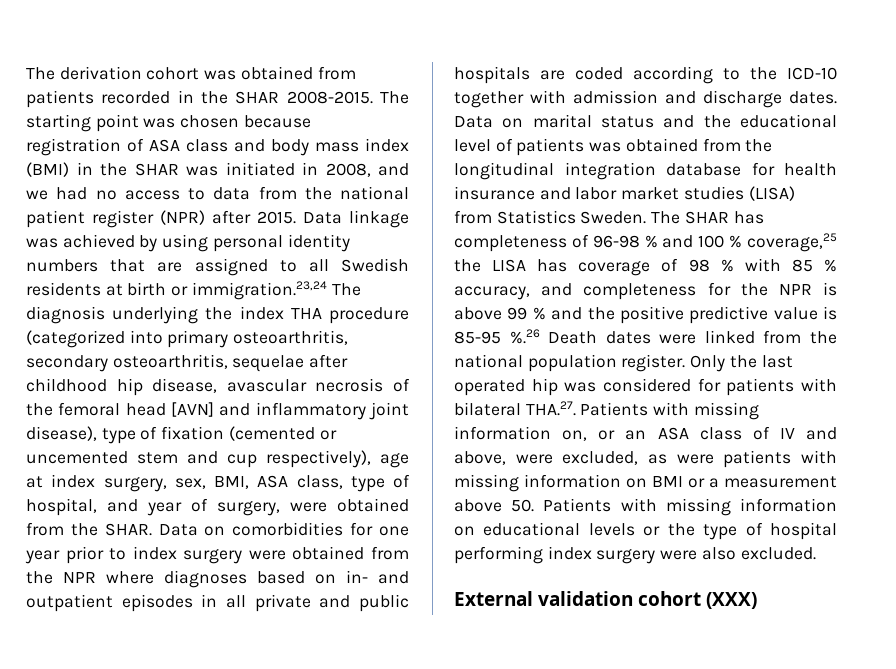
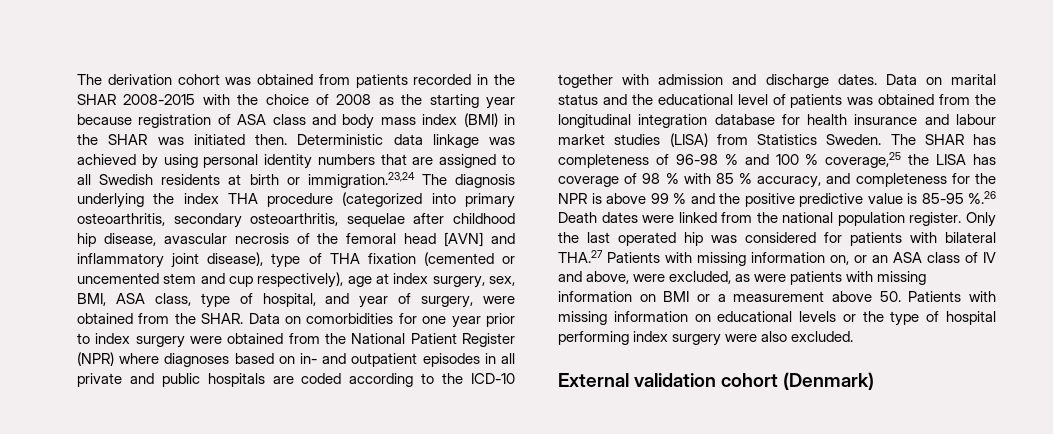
[286,91,409,104] [26,114,240,132] 2008-2015. The starting point was chosen -> [123,94,515,109] 2008-2015 with the choice of 2008 as the starting year
[302,162,409,177] [26,186,409,200] [26,210,342,228] in 2008, and we had no access to data from the national patient register (NPR) after 2015. Data -> [255,134,423,145] then. Deterministic data
(158, 433) none -> [329,253,360,264] THA
[63,572,96,583] NPR -> [351,333,515,347] [77,352,114,366] National Patient Register (NPR)
[575,187,618,200] labor -> [956,114,996,125] labour
[525,401,576,416] THA.27. -> [558,250,603,263] THA.27
[706,592,758,609] (XXX) -> [783,372,875,390] (Denmark)

